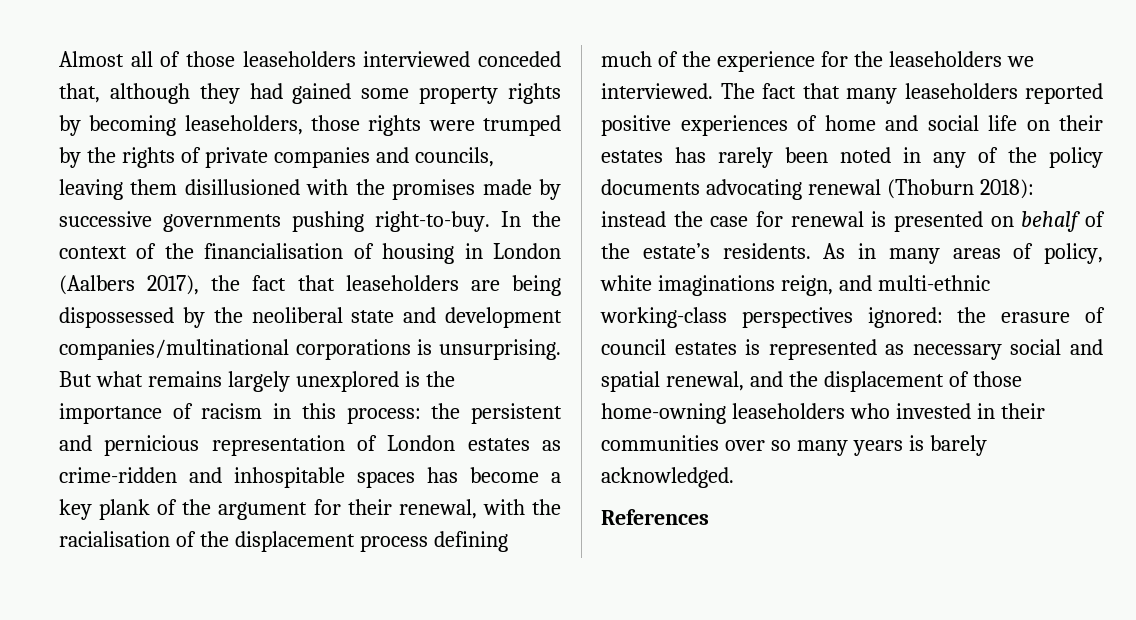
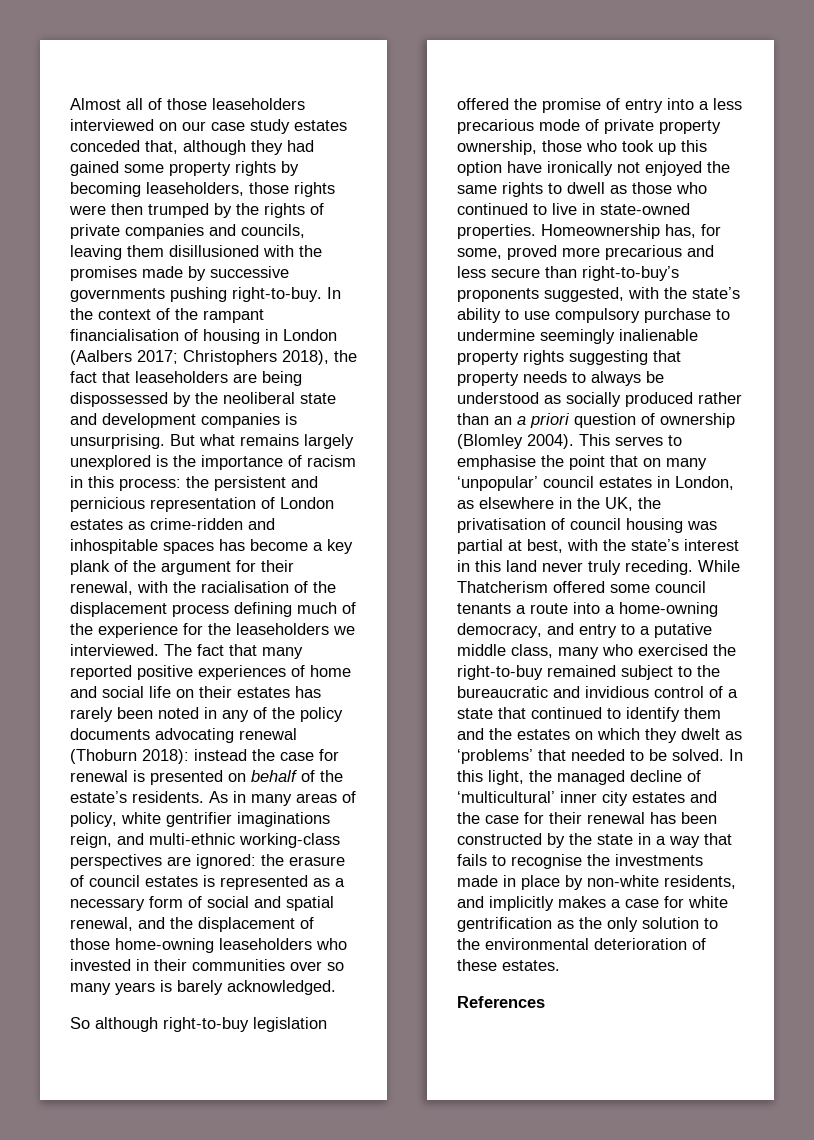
(471, 59) none -> [159,119,347,134] on our case study estates
(475, 125) none -> [111,203,143,215] then
(194, 251) none -> [203,309,264,323] rampant
[147,275,200,295] 2017), -> [137,350,329,365] 2017; Christophers 2018),
[59,339,411,360] companies/multinational corporations -> [201,413,280,428] companies
[904,83,1018,99] leaseholders -> (303, 653) none
(652, 283) none -> [166,812,232,827] gentrifier
(853, 317) none -> [167,856,191,866] are
[912,344,1002,360] necessary -> [335,878,345,887] [70,896,202,911] a necessary form of
(734, 477) none -> [70,1017,327,1032] [457,98,742,113] [457,119,721,134] [457,140,707,155] [457,161,730,176] [457,182,707,197] [457,203,690,215] [457,224,721,239] [457,245,714,260] [457,266,679,281] [457,287,740,302] [457,308,730,323] [457,329,698,344] [457,350,681,365] [457,371,664,386] [457,392,742,407] [457,413,735,428] [457,434,682,449] [457,455,707,470] [457,476,734,491] [457,497,661,511] [457,518,717,533] [457,539,739,554] [457,560,740,575] [457,581,706,593] [457,602,718,617] [457,623,712,638] [457,644,736,659] [457,665,720,680] [457,686,738,698] [457,707,721,722] [457,728,742,743] [457,749,743,764] [457,770,701,785] [457,791,717,806] [457,812,717,824] [457,833,732,848] [457,854,703,869] [457,875,736,890] [457,896,728,911] [457,917,718,932] [457,938,706,950] [457,959,560,971] // So although right-to-buy legislation offered the promise of entry into a less precarious mode of private property ownership, those who took up this option have ironically not enjoyed the same rights to dwell as those who continued to live in state-owned properties. Homeownership has, for some, proved more precarious and less secure than right-to-buy’s proponents suggested, with the state’s ability to use compulsory purchase to undermine seemingly inalienable property rights suggesting that property needs to always be understood as socially produced rather than an a priori question of ownership (Blomley 2004). This serves to emphasise the point that on many ‘unpopular’ council estates in London, as elsewhere in the UK, the privatisation of council housing was partial at best, with the state’s interest in this land never truly receding. While Thatcherism offered some council tenants a route into a home-owning democracy, and entry to a putative middle class, many who exercised the right-to-buy remained subject to the bureaucratic and invidious control of a state that continued to identify them and the estates on which they dwelt as ‘problems’ that needed to be solved. In this light, the managed decline of ‘multicultural’ inner city estates and the case for their renewal has been constructed by the state in a way that fails to recognise the investments made in place by non-white residents, and implicitly makes a case for white gentrification as the only solution to the environmental deterioration of these estates.

